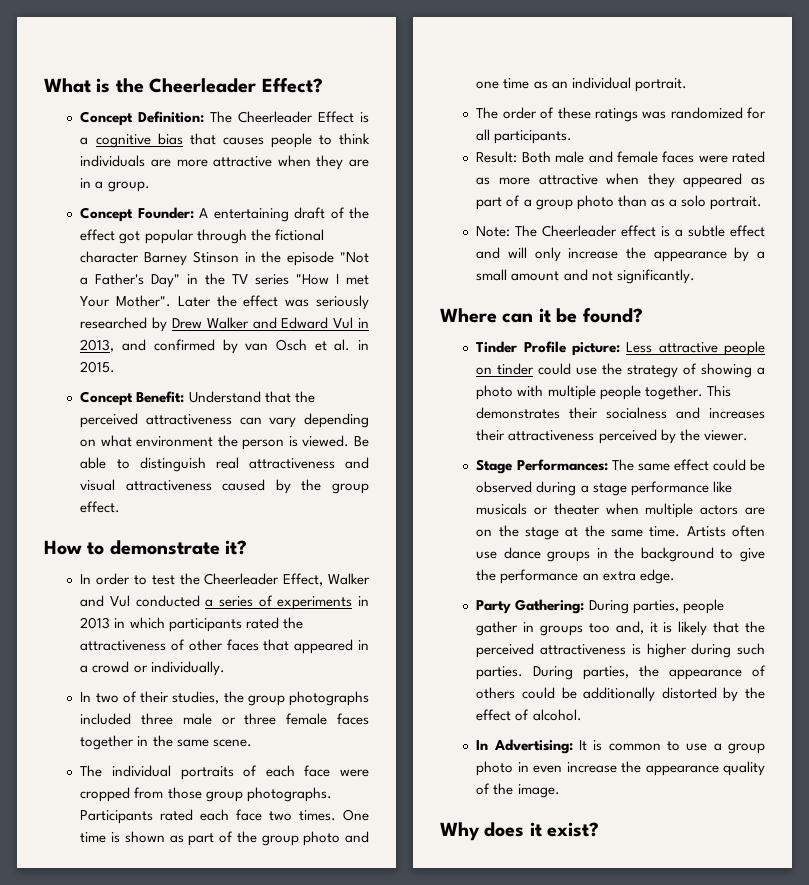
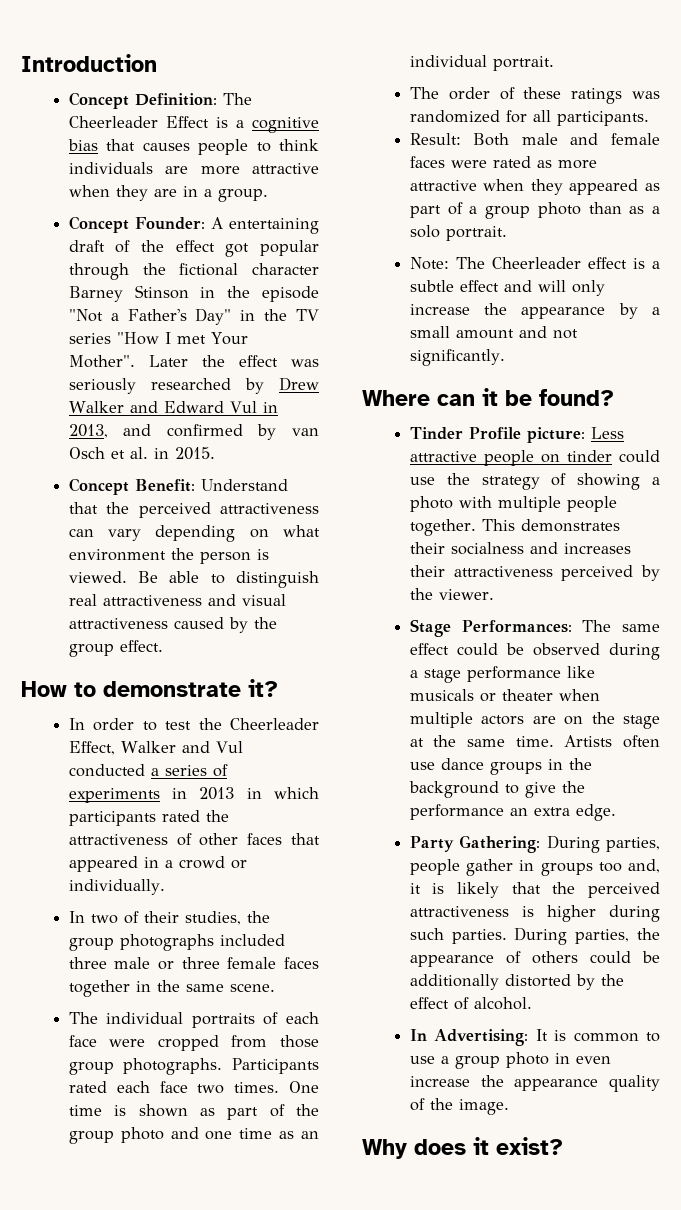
[44,78,323,93] What is the Cheerleader Effect? -> [21,54,157,72] Introduction

